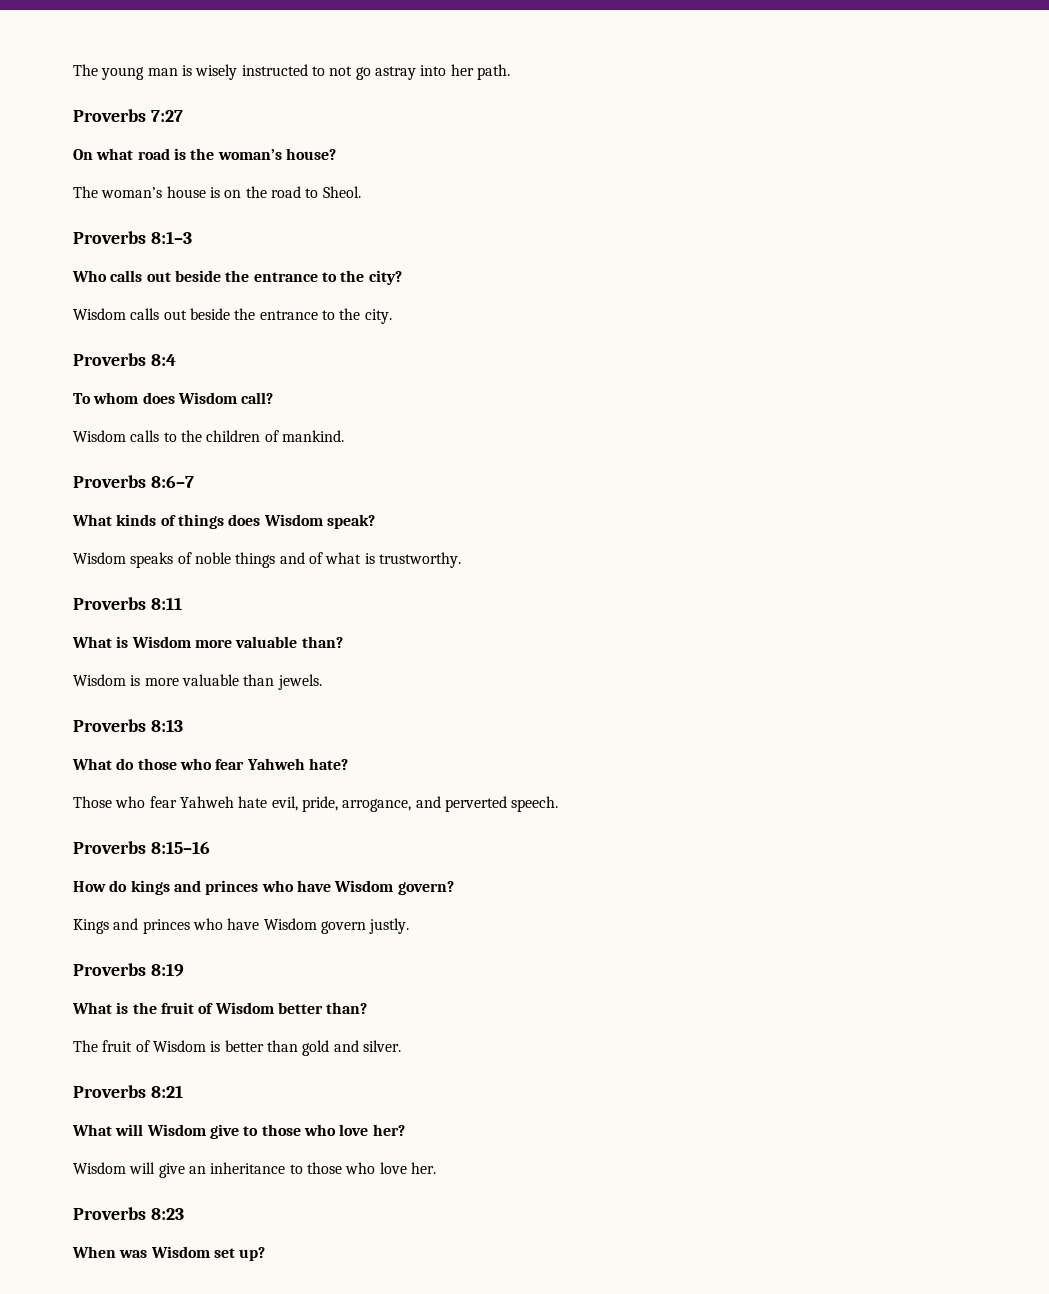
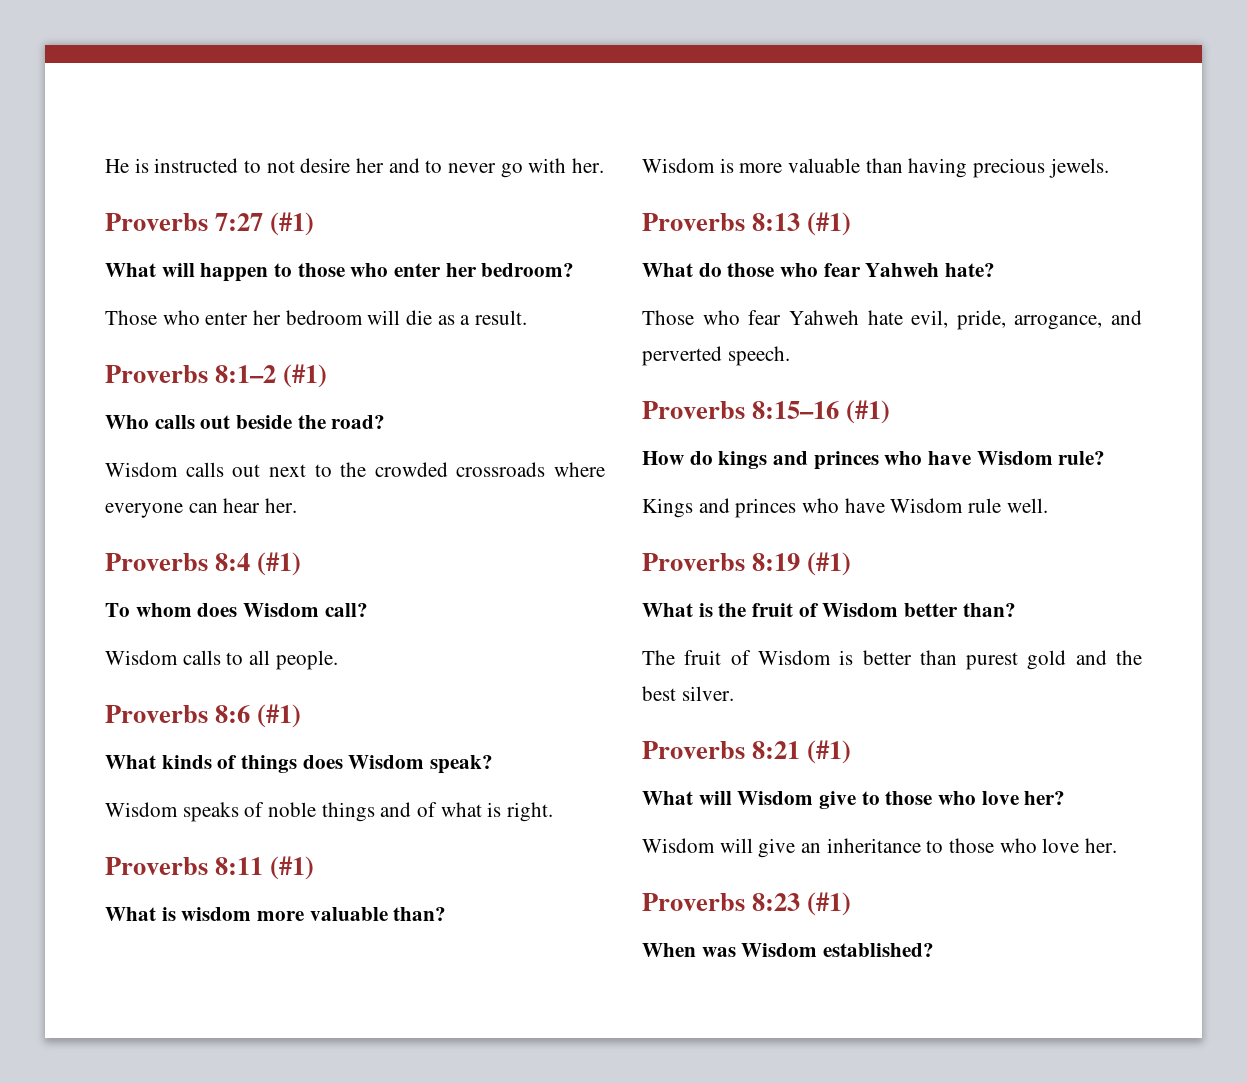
[73,64,510,80] [73,109,183,122] [73,148,336,160] [73,186,361,198] [73,231,192,244] The young man is wisely instructed to not go astray into her path. // Proverbs 7:27 // On what road is the woman’s house? // The woman’s house is on the road to Sheol. // Proverbs 8:1–3 -> [105,158,605,178] [105,212,315,236] [105,263,575,282] [105,310,528,325] [105,364,328,388] He is instructed to not desire her and to never go with her. // Proverbs 7:27 (#1) // What will happen to those who enter her bedroom? // Those who enter her bedroom will die as a result. // Proverbs 8:1–2 (#1)
[253,270,402,285] entrance to the city? -> [331,415,386,429] road?
[189,308,392,324] beside the entrance to the city. -> [268,462,605,477] [105,498,298,518] next to the crowded crossroads where everyone can hear her.
(176, 360) none -> [257,552,302,576] (#1)
[180,430,344,442] [73,475,194,488] the children of mankind. // Proverbs 8:6–7 -> [249,650,338,670] [105,704,302,728] all people. // Proverbs 8:6 (#1)
[378,552,461,568] trustworthy. -> [507,802,554,822] right.
[72,636,191,648] // What is Wisdom -> [270,856,315,880] [105,907,252,921] (#1) // What is wisdom
(275, 680) none -> [908,158,1046,178] having precious
(183, 725) none -> [807,212,852,236] (#1)
(210, 847) none -> [846,400,891,424] (#1)
[397,881,454,895] govern? -> [1058,451,1106,465] rule?
[320,918,410,934] govern justly. -> [968,498,1048,513] rule well.
(184, 970) none -> [807,552,852,576] (#1)
(298, 1046) none -> [966,652,1019,670] purest
(359, 1046) none -> [1116,650,1142,665] [642,686,676,701] the best
(183, 1091) none -> [807,740,852,764] (#1)
(184, 1214) none -> [807,892,852,916] (#1)
[213,1247,266,1261] set up? -> [823,943,935,957] established?

